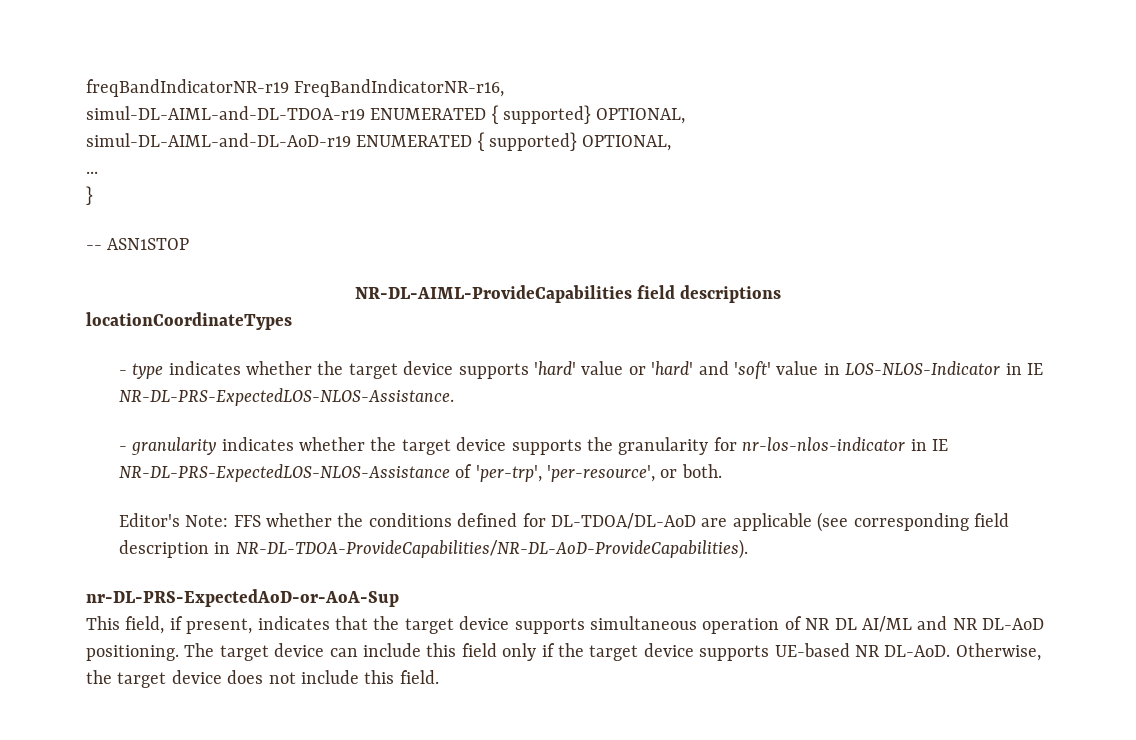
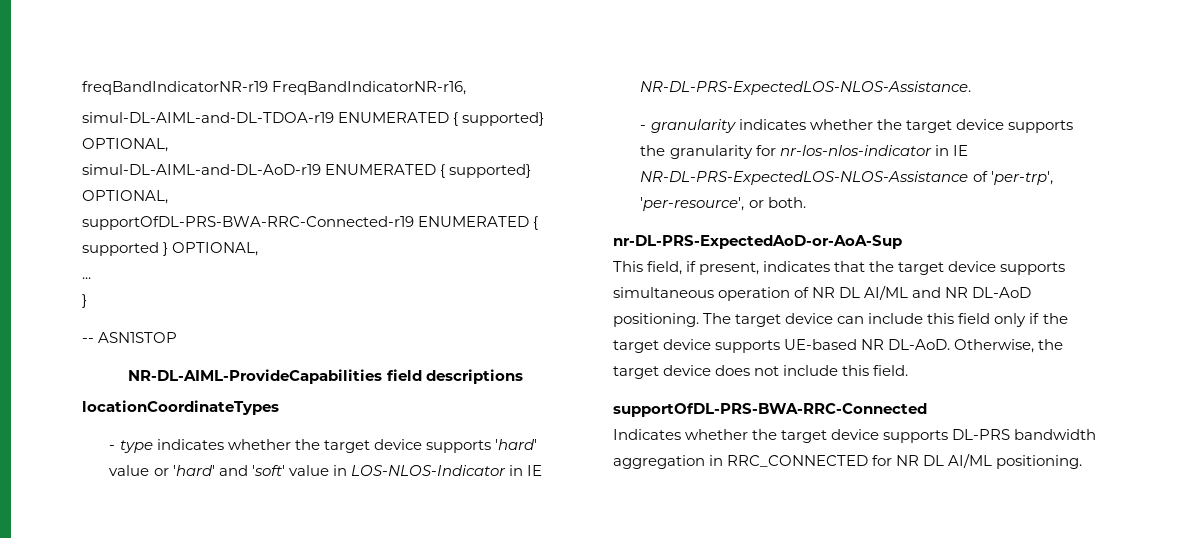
(671, 143) none -> [82,216,539,230] [82,242,259,256] // supportOfDL-PRS-BWA-RRC-Connected-r19 ENUMERATED { supported } OPTIONAL,
[118,512,1009,532] [118,539,748,559] // Editor's Note: FFS whether the conditions defined for DL-TDOA/DL-AoD are applicable (see corresponding field description in NR-DL-TDOA-ProvideCapabilities/NR-DL-AoD-ProvideCapabilities). -> (806, 202) none
(439, 677) none -> [613,403,927,417] [613,429,1097,443] [613,453,1083,469] // supportOfDL-PRS-BWA-RRC-Connected // Indicates whether the target device supports DL-PRS bandwidth aggregation in RRC_CONNECTED for NR DL AI/ML positioning.

